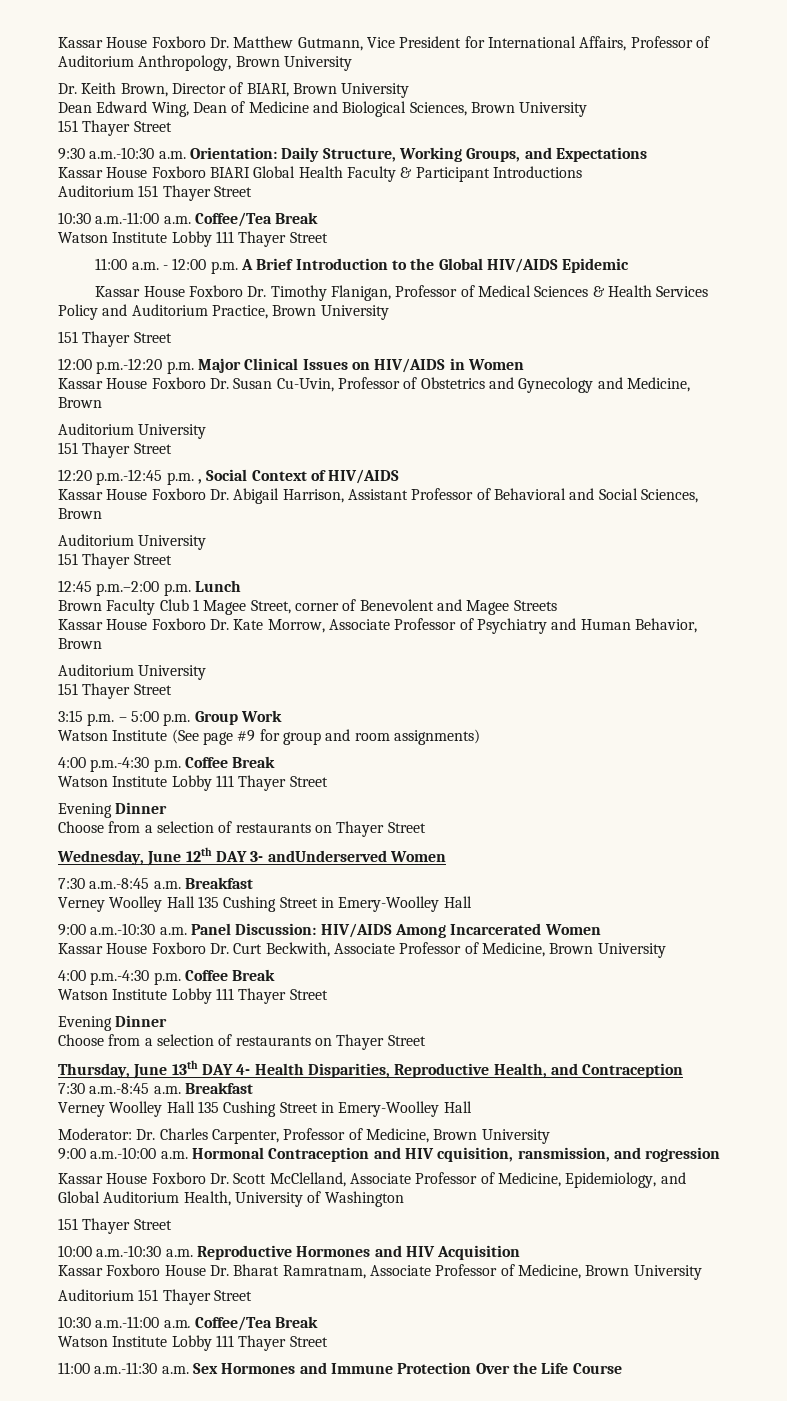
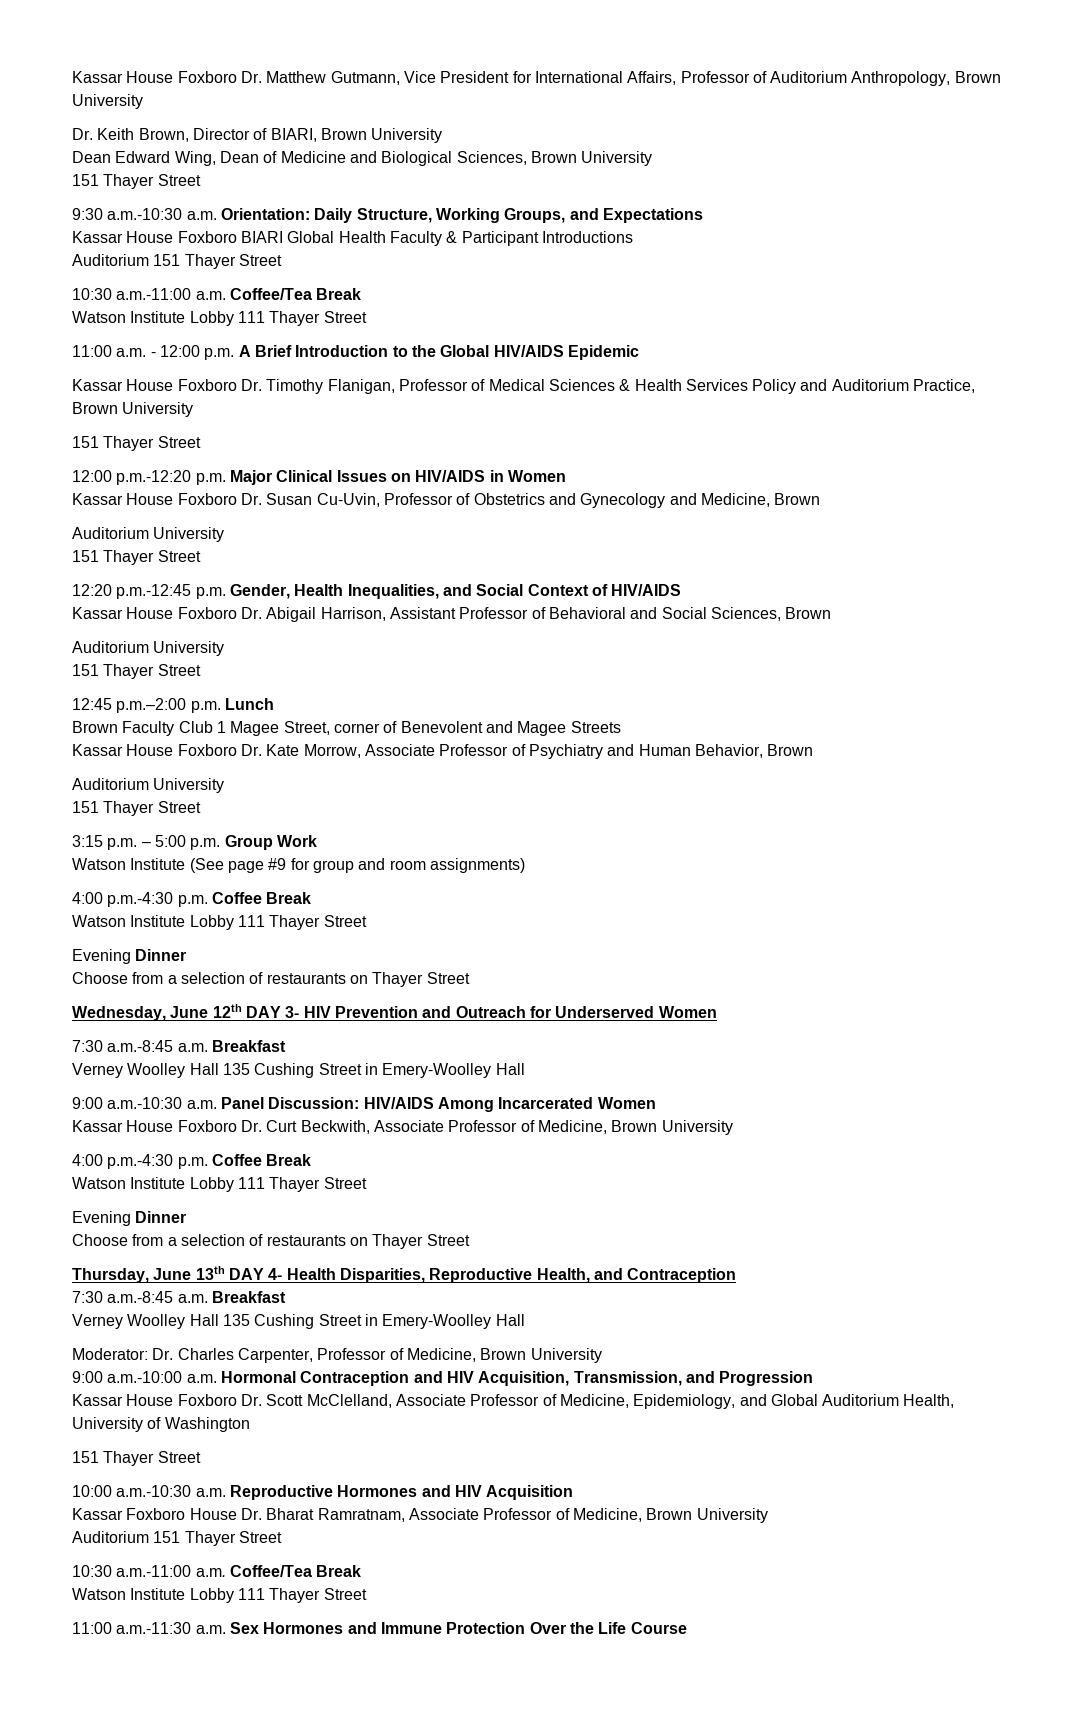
[197,479,202,484] , -> [229,584,472,599] Gender, Health Inequalities, and
[267,850,387,862] andUnderserved -> [303,1006,655,1018] HIV Prevention and Outreach for Underserved
[437,1147,721,1162] cquisition, ransmission, and rogression -> [478,1371,814,1386] Acquisition, Transmission, and Progression

